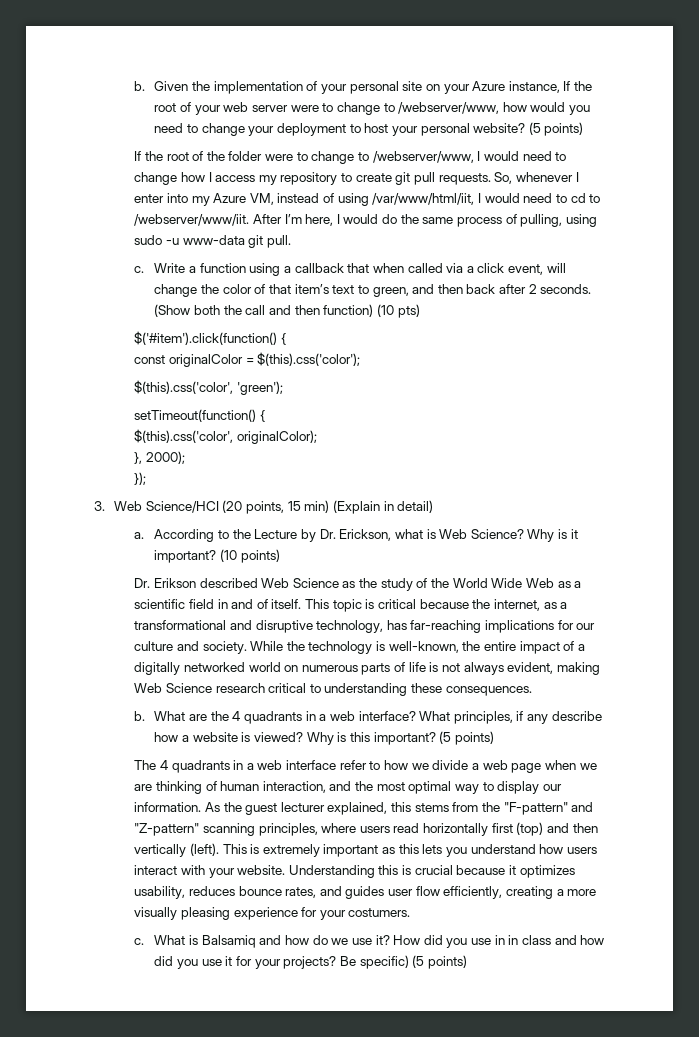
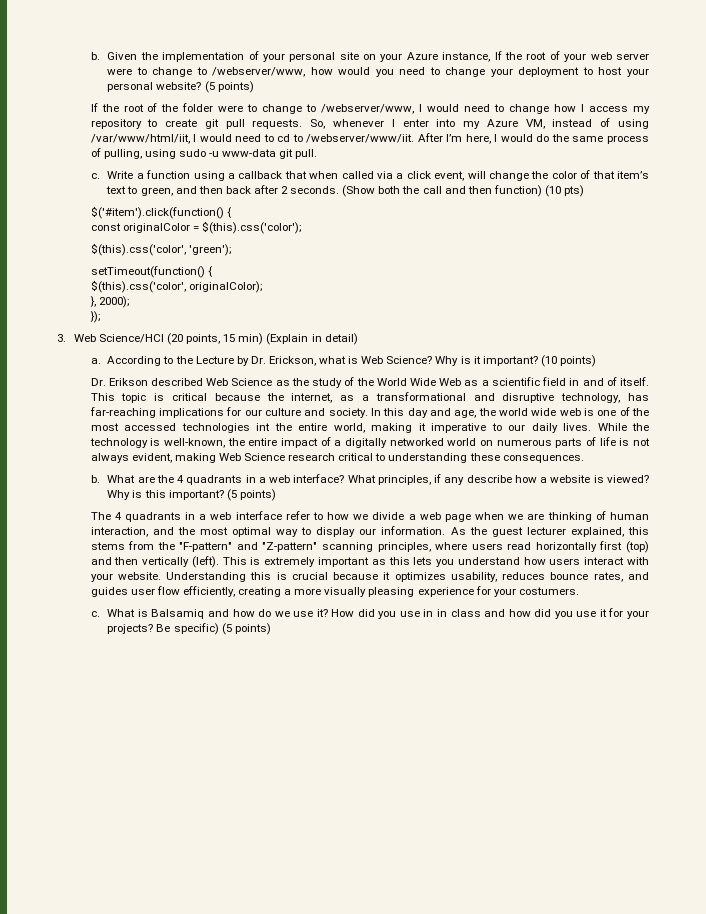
(247, 647) none -> [370,407,649,418] [90,423,592,433] In this day and age, the world wide web is one of the most accessed technologies int the entire world, making it imperative to our daily lives.

